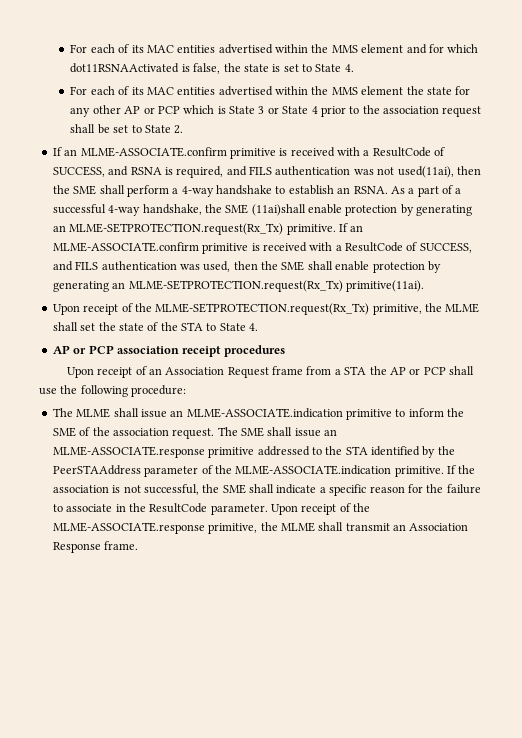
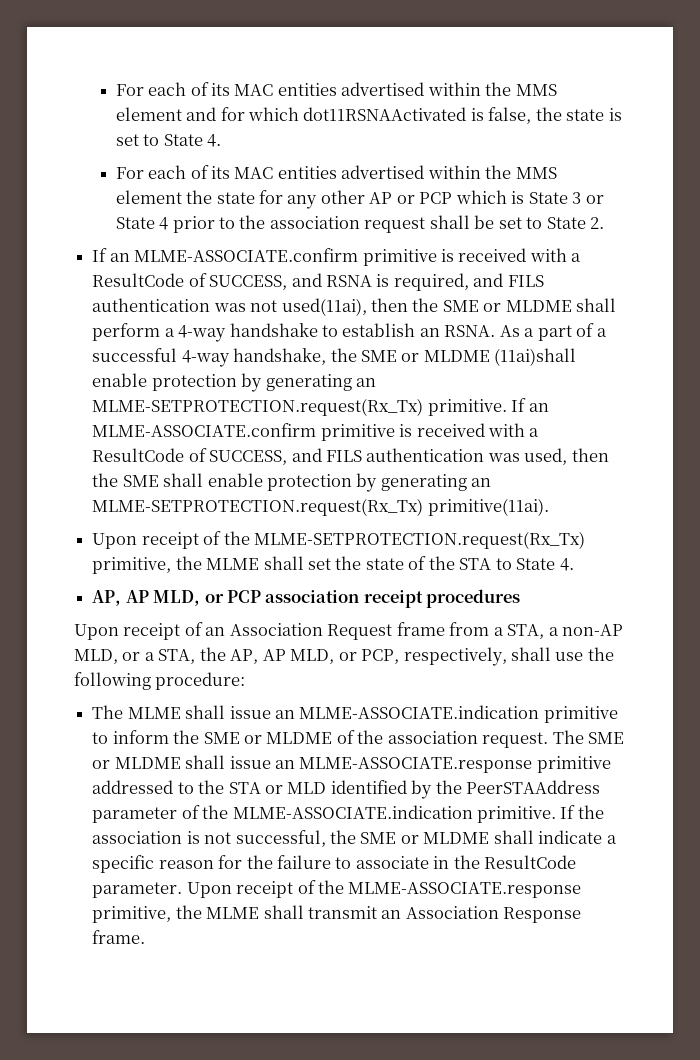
(97, 190) none -> [483,300,572,312] or MLDME
(249, 209) none -> [401,350,490,362] or MLDME
[52,345,70,354] AP -> [92,590,201,606] AP, AP MLD,
[344,366,446,375] STA the AP or PCP -> [507,624,624,639] [74,647,507,666] STA, a non-AP MLD, or a STA, the AP, AP MLD, or PCP, respectively,
(76, 432) none -> [243,732,333,744] or MLDME
(264, 432) none -> [92,757,181,769] or MLDME
(368, 450) none -> [264,782,327,794] or MLD
(246, 489) none -> [400,832,490,844] or MLDME

